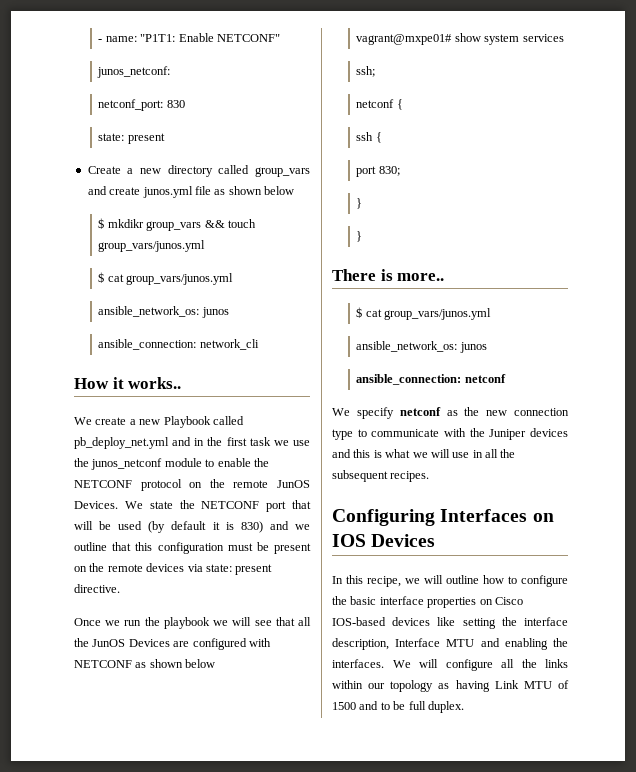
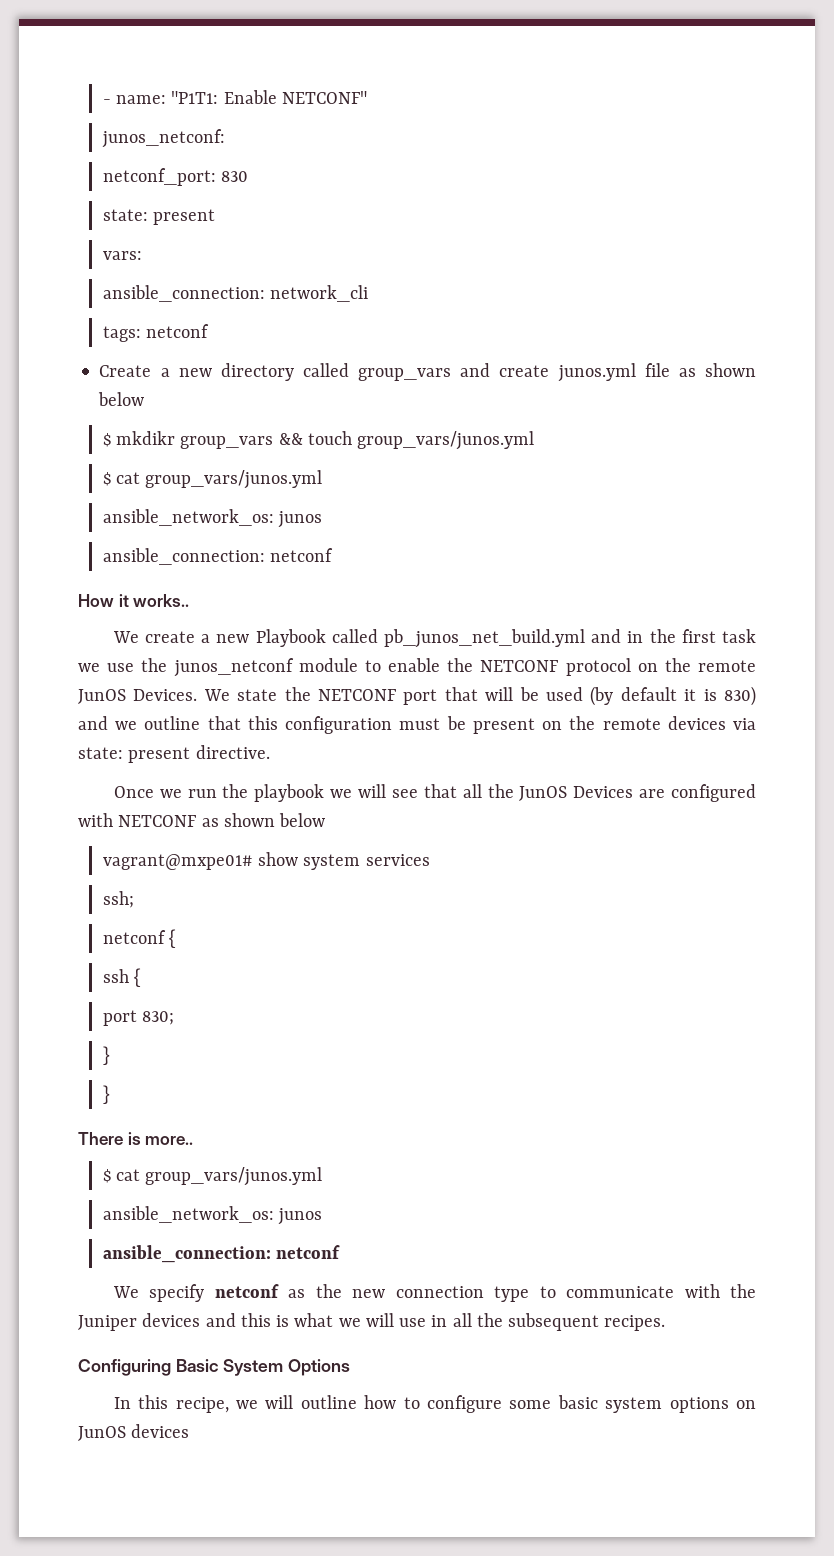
(165, 138) none -> [102,251,142,260] [102,285,368,302] [102,324,209,342] // vars: // ansible_connection: network_cli // tags: netconf
[199,339,259,350] network_cli -> [269,548,333,562] netconf
[74,437,169,449] pb_deploy_net.yml -> [383,629,585,648] pb_junos_net_build.yml
[440,509,554,522] [332,534,436,547] Interfaces on IOS Devices -> [175,1359,351,1376] Basic System Options
[332,596,523,608] [332,617,568,629] [332,638,568,650] [332,659,568,671] [332,680,569,692] [332,701,464,713] the basic interface properties on Cisco IOS-based devices like setting the interface description, Interface MTU and enabling the interfaces. We will configure all the links within our topology as having Link MTU of 1500 and to be full duplex. -> [509,1395,757,1413] [78,1424,190,1441] some basic system options on JunOS devices

